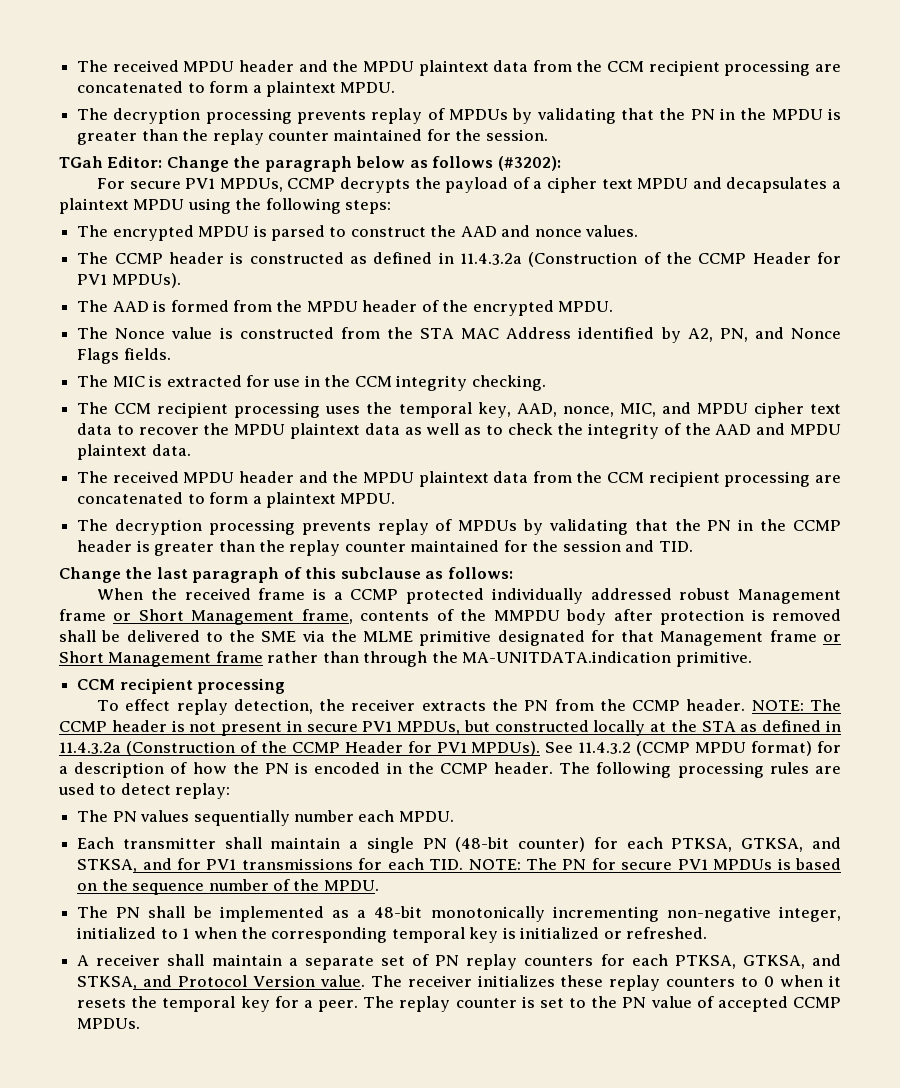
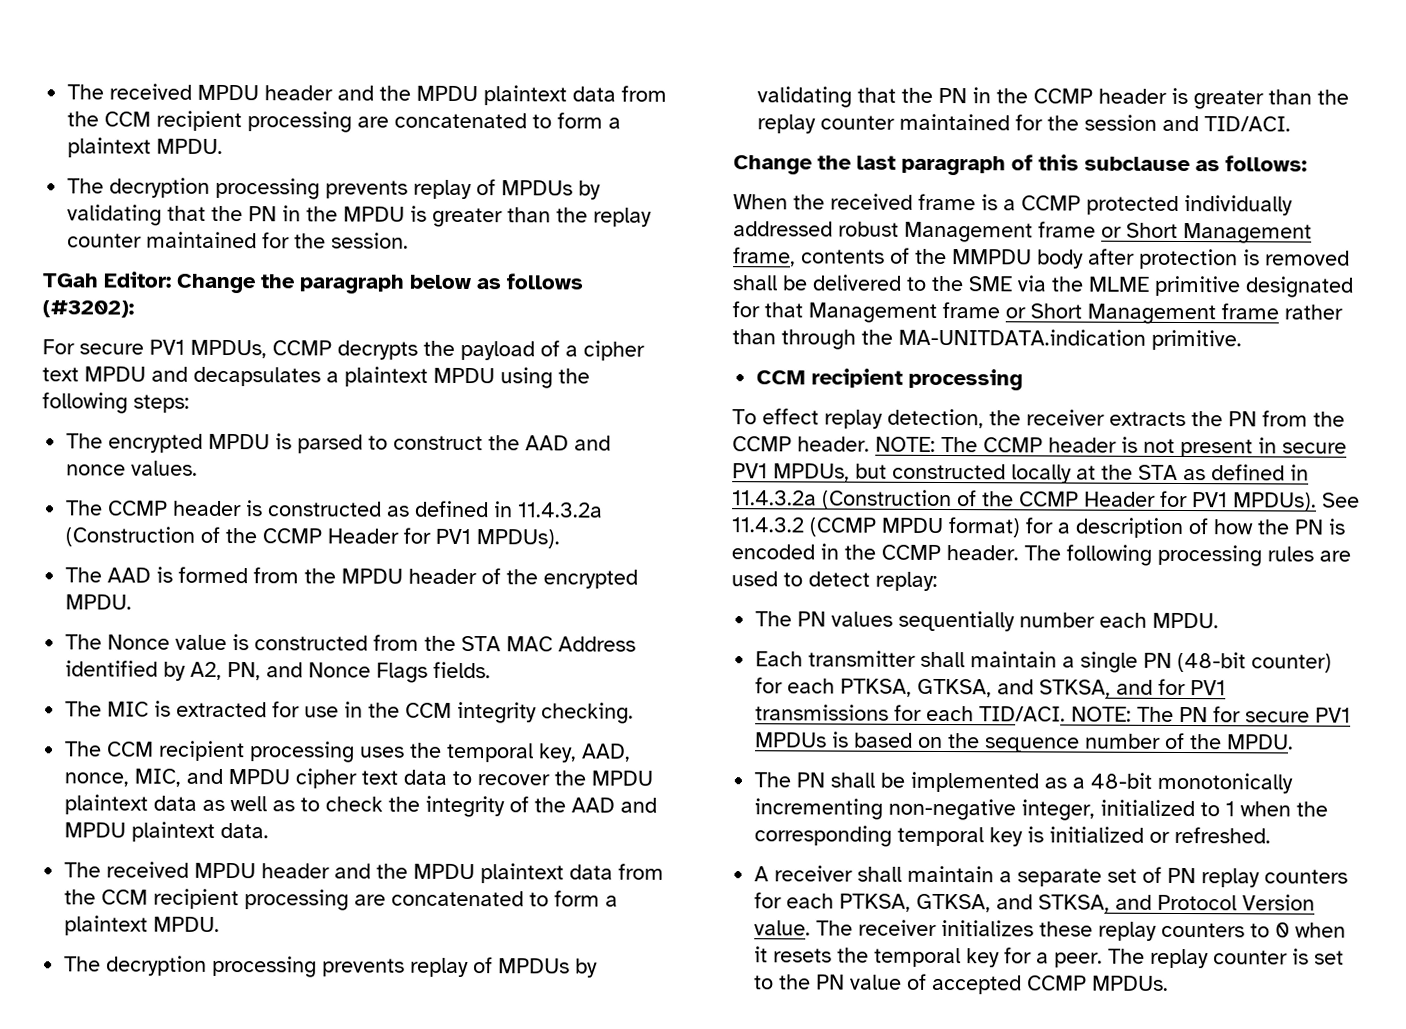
[658,541,693,552] TID. -> [1204,116,1292,132] TID/ACI.
[429,859,464,870] TID. -> [979,706,1067,722] TID/ACI.

